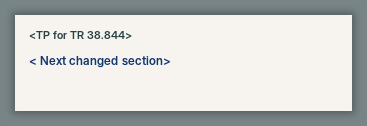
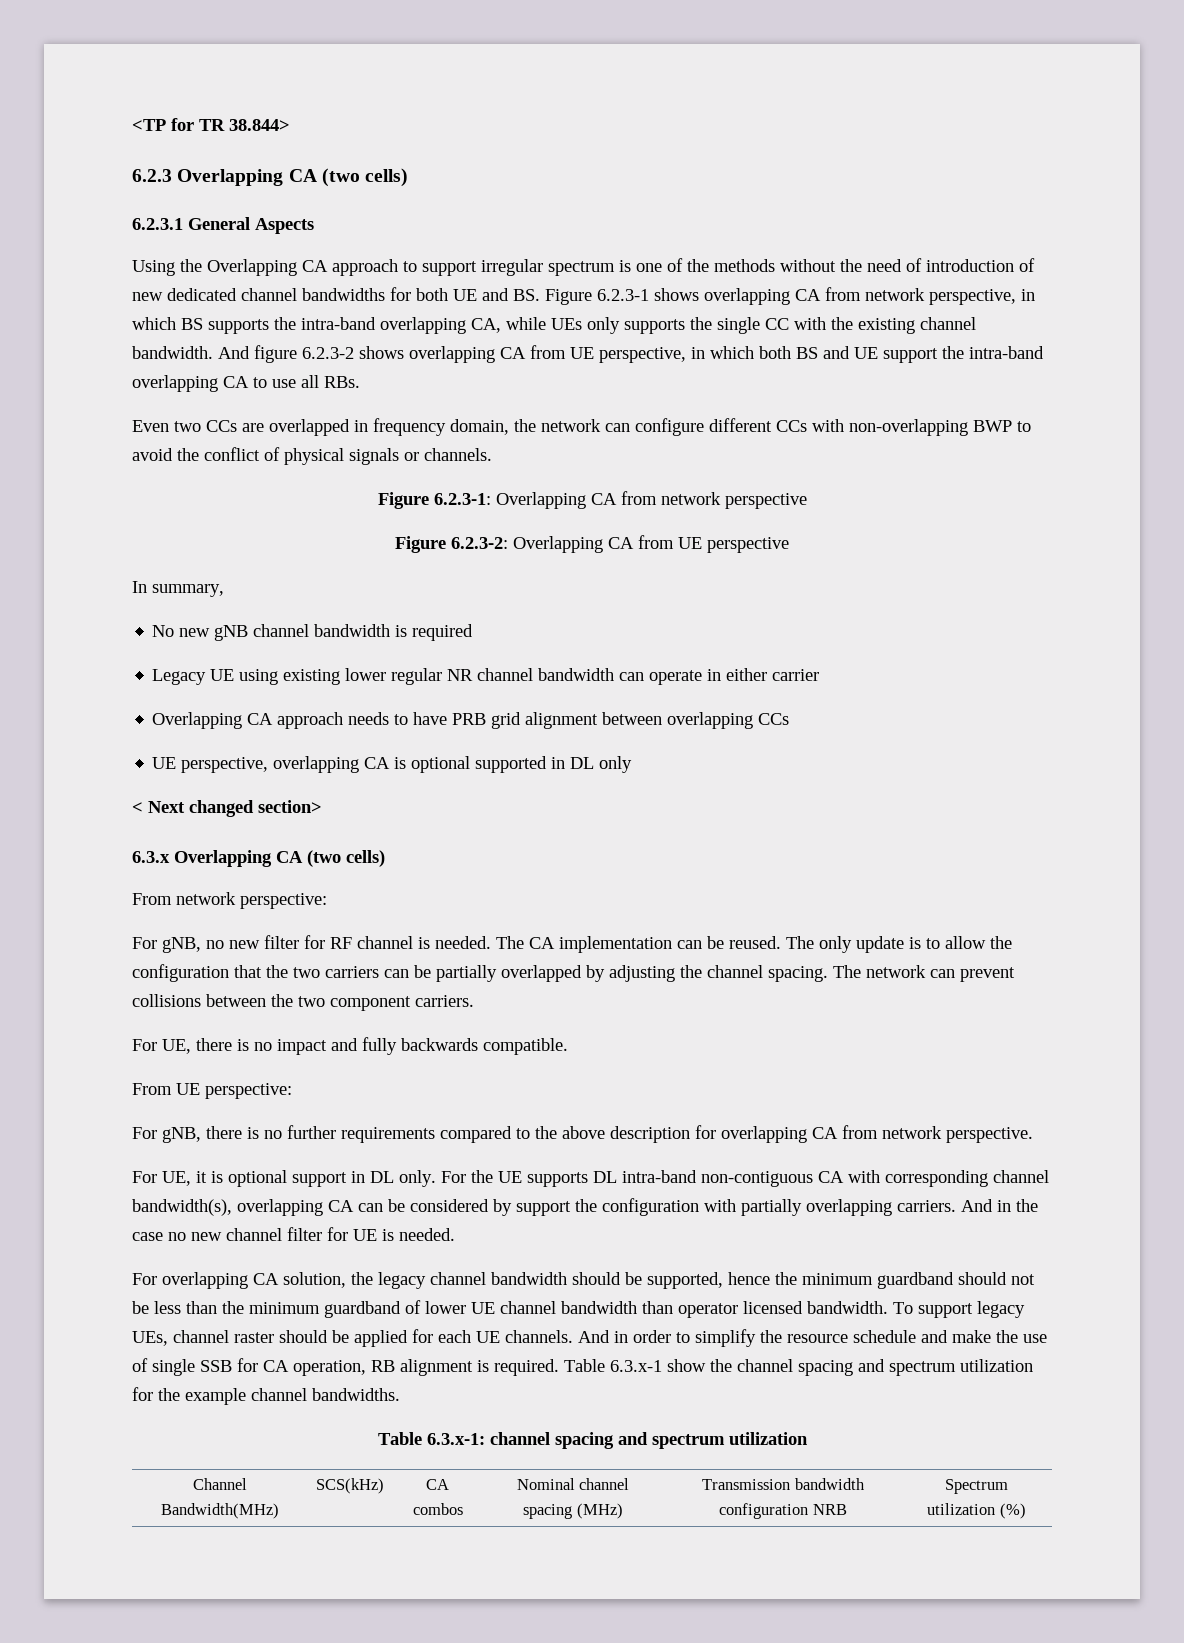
[29,56,171,68] < Next changed section> -> [132,168,409,187] [132,217,314,234] [132,258,1035,276] [132,287,1035,305] [132,317,976,334] [132,345,1044,363] [132,375,360,392] [132,418,1031,436] [132,447,492,465] [377,491,807,509] [395,535,789,553] [132,581,224,597] [152,624,474,641] [152,668,820,685] [152,712,790,729] [152,756,633,773] [132,800,322,817] [132,850,385,867] [132,892,327,909] [132,935,1012,953] [132,964,1015,982] [132,994,474,1011] [132,1037,568,1055] [132,1083,292,1099] [132,1125,1033,1143] [132,1170,1049,1187] [132,1198,1038,1216] [132,1227,455,1241] [132,1272,1035,1289] [132,1300,1025,1318] [132,1329,1047,1347] [132,1358,1033,1376] [132,1387,400,1405] [377,1432,808,1449] [192,1478,247,1490] [160,1503,279,1519] [316,1478,384,1494] [426,1479,449,1490] [412,1503,463,1515] [516,1478,630,1490] [523,1503,623,1519] [702,1478,865,1490] [719,1503,847,1519] [945,1479,1008,1494] [927,1503,1026,1519] 6.2.3 Overlapping CA (two cells) // 6.2.3.1 General Aspects // Using the Overlapping CA approach to support irregular spectrum is one of the methods without the need of introduction of new dedicated channel bandwidths for both UE and BS. Figure 6.2.3-1 shows overlapping CA from network perspective, in which BS supports the intra-band overlapping CA, while UEs only supports the single CC with the existing channel bandwidth. And figure 6.2.3-2 shows overlapping CA from UE perspective, in which both BS and UE support the intra-band overlapping CA to use all RBs. // Even two CCs are overlapped in frequency domain, the network can configure different CCs with non-overlapping BWP to avoid the conflict of physical signals or channels. // Figure 6.2.3-1: Overlapping CA from network perspective // Figure 6.2.3-2: Overlapping CA from UE perspective // In summary, // No new gNB channel bandwidth is required // Legacy UE using existing lower regular NR channel bandwidth can operate in either carrier // Overlapping CA approach needs to have PRB grid alignment between overlapping CCs // UE perspective, overlapping CA is optional supported in DL only // < Next changed section> // 6.3.x Overlapping CA (two cells) // From network perspective: // For gNB, no new filter for RF channel is needed. The CA implementation can be reused. The only update is to allow the configuration that the two carriers can be partially overlapped by adjusting the channel spacing. The network can prevent collisions between the two component carriers. // For UE, there is no impact and fully backwards compatible. // From UE perspective: // For gNB, there is no further requirements compared to the above description for overlapping CA from network perspective. // For UE, it is optional support in DL only. For the UE supports DL intra-band non-contiguous CA with corresponding channel bandwidth(s), overlapping CA can be considered by support the configuration with partially overlapping carriers. And in the case no new channel filter for UE is needed. // For overlapping CA solution, the legacy channel bandwidth should be supported, hence the minimum guardband should not be less than the minimum guardband of lower UE channel bandwidth than operator licensed bandwidth. To support legacy UEs, channel raster should be applied for each UE channels. And in order to simplify the resource schedule and make the use of single SSB for CA operation, RB alignment is required. Table 6.3.x-1 show the channel spacing and spectrum utilization for the example channel bandwidths. // Table 6.3.x-1: channel spacing and spectrum utilization // Channel Bandwidth(MHz) | SCS(kHz) | CA combos | Nominal channel spacing (MHz) | Transmission bandwidth configuration NRB | Spectrum utilization (%)

